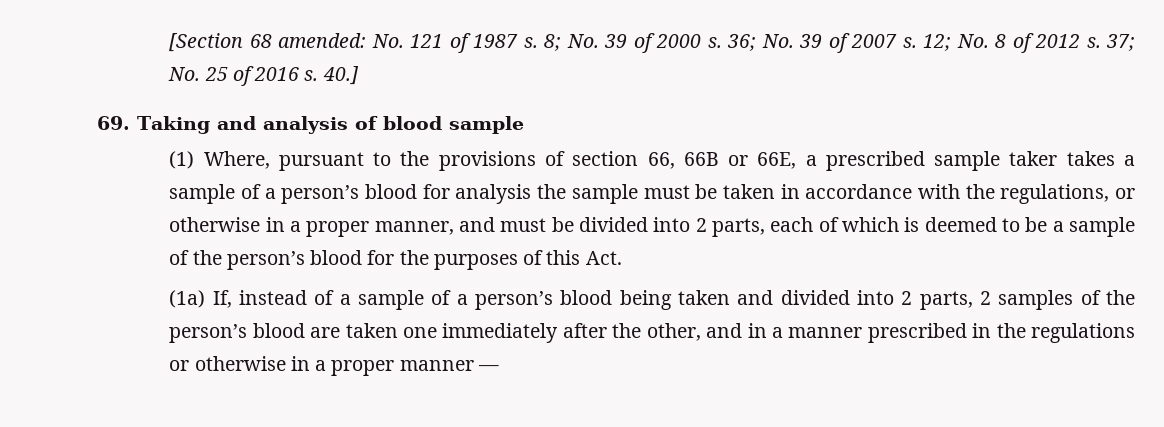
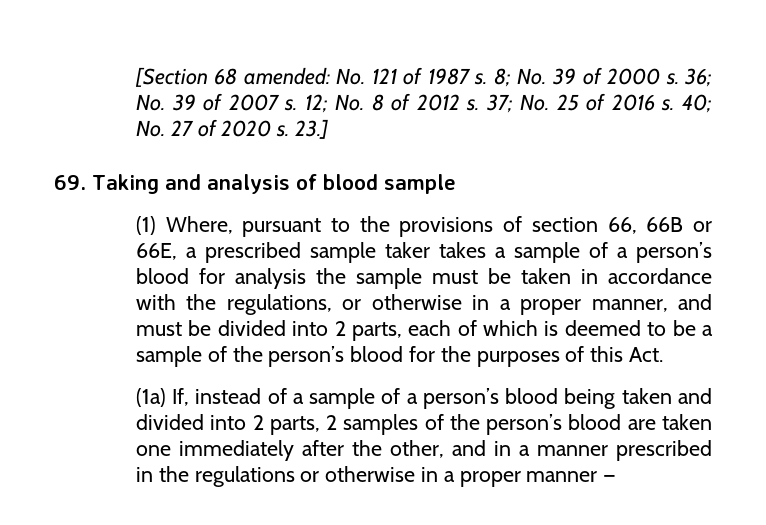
[322,66,359,85] 40.] -> [681,94,712,113] [135,119,328,139] 40; No. 27 of 2020 s. 23.]

